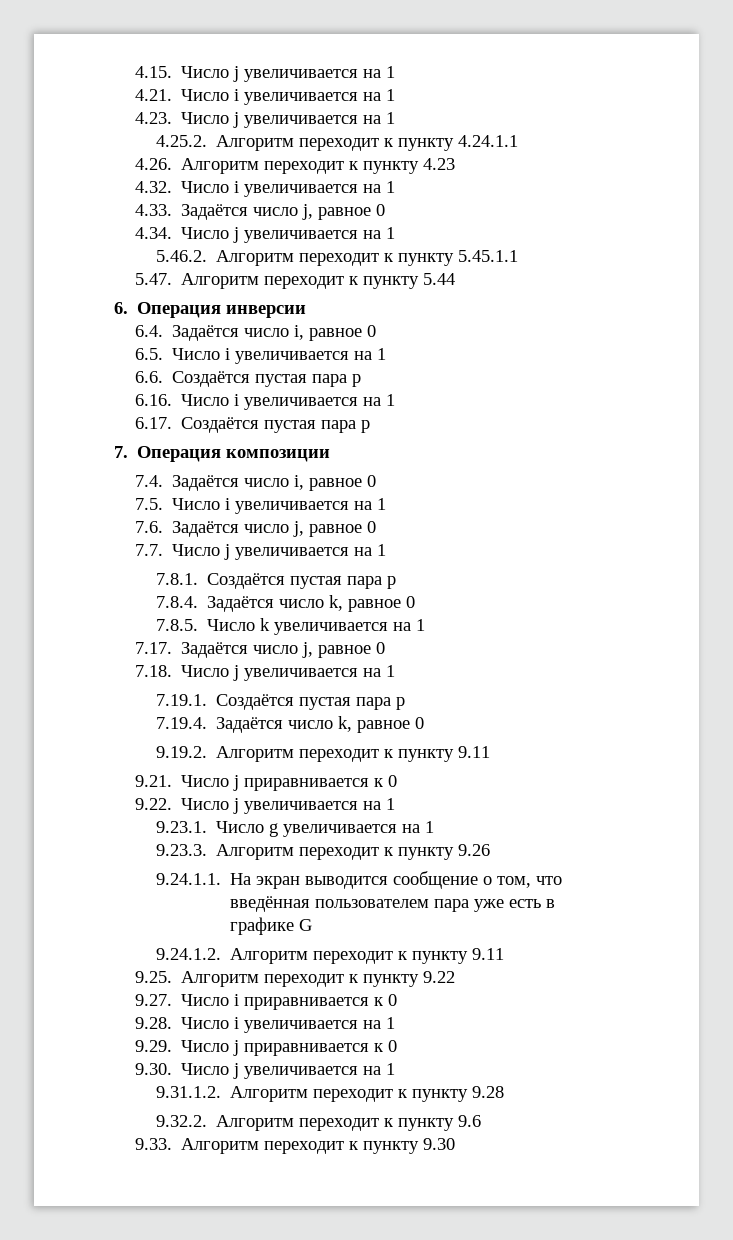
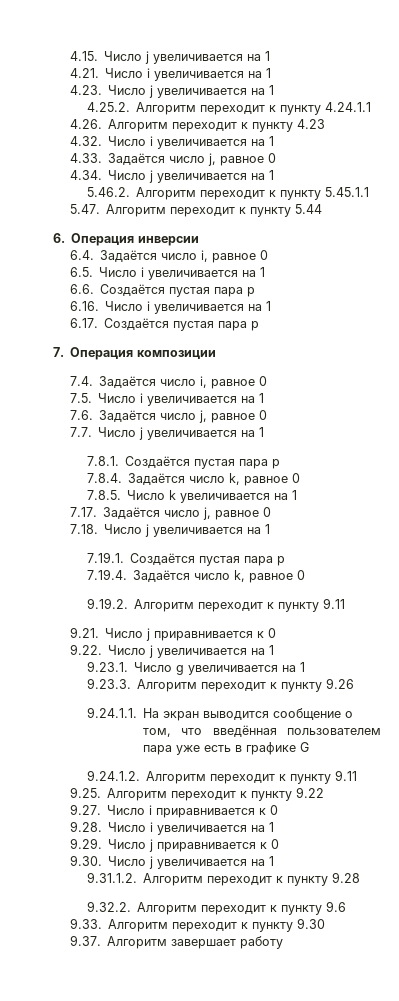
(456, 1144) none -> [69,935,284,949] // 9.37. Алгоритм завершает работу

